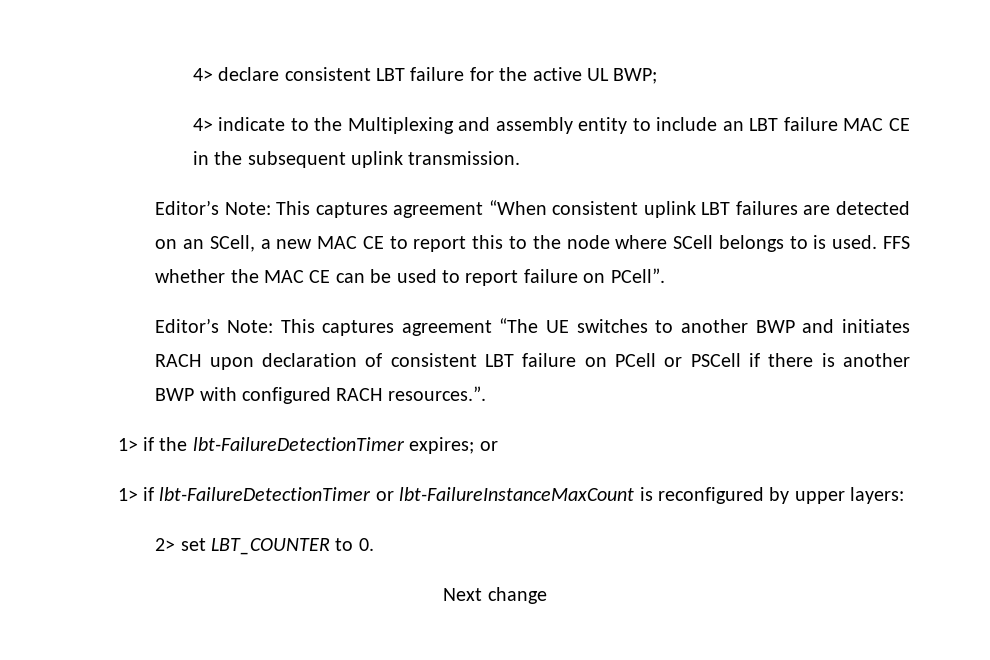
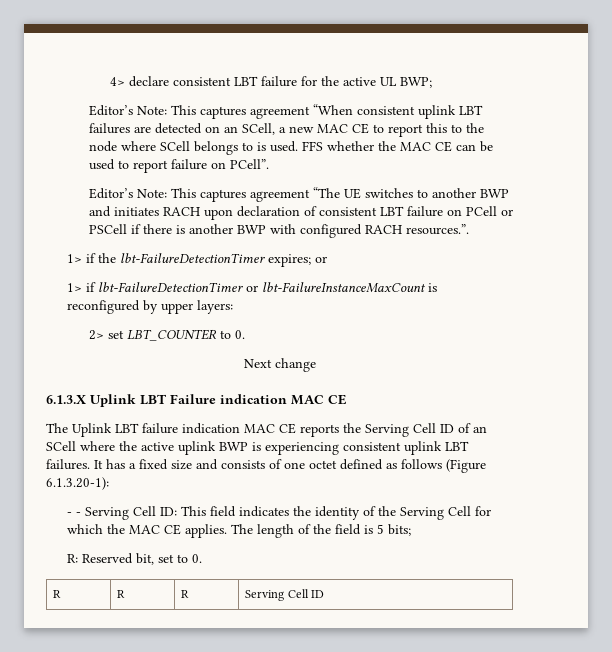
[192,117,910,134] [192,151,521,168] // 4> indicate to the Multiplexing and assembly entity to include an LBT failure MAC CE in the subsequent uplink transmission. -> (432, 82) none
(547, 595) none -> [46,394,347,407] [46,423,487,437] [46,441,469,455] [46,459,486,473] [46,477,109,490] [67,506,492,520] [67,524,412,538] [67,553,203,565] [53,590,62,598] [117,590,126,598] [181,590,190,598] [245,589,325,601] // 6.1.3.X Uplink LBT Failure indication MAC CE // The Uplink LBT failure indication MAC CE reports the Serving Cell ID of an SCell where the active uplink BWP is experiencing consistent uplink LBT failures. It has a fixed size and consists of one octet defined as follows (Figure 6.1.3.20-1): // - - Serving Cell ID: This field indicates the identity of the Serving Cell for which the MAC CE applies. The length of the field is 5 bits; // R: Reserved bit, set to 0. // R | R | R | Serving Cell ID

